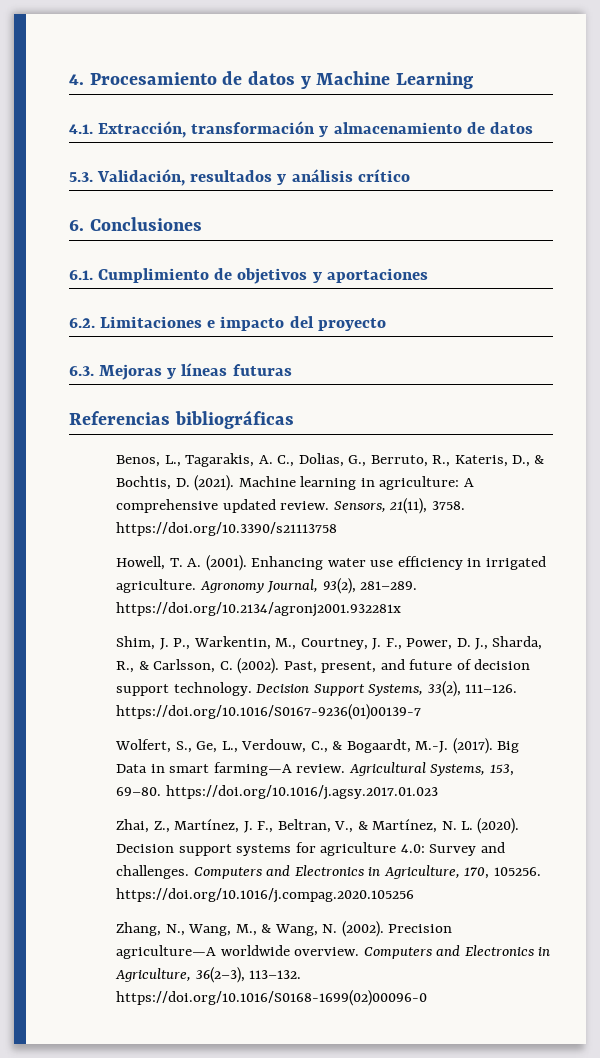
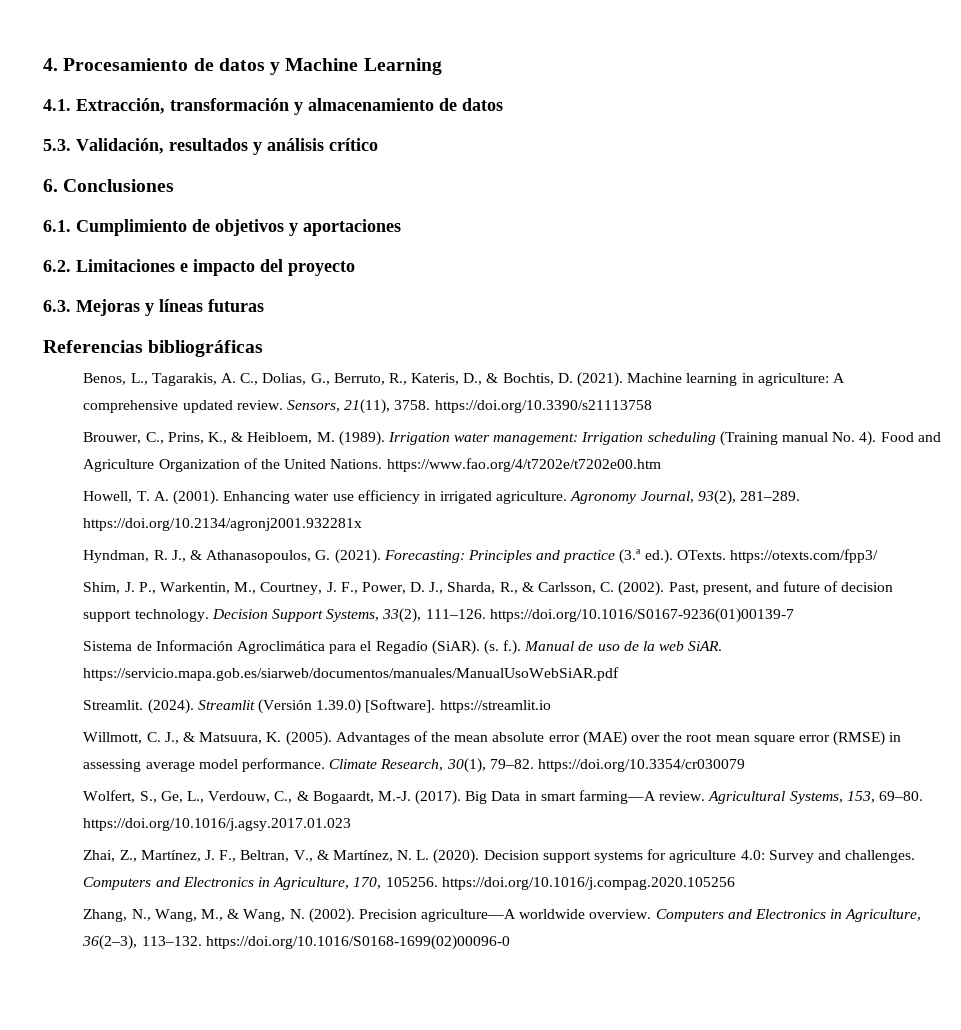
(338, 529) none -> [83,431,941,446] [83,458,661,472] // Brouwer, C., Prins, K., & Heibloem, M. (1989). Irrigation water management: Irrigation scheduling (Training manual No. 4). Food and Agriculture Organization of the United Nations. https://www.fao.org/4/t7202e/t7202e00.htm
(402, 609) none -> [83,549,879,564] // Hyndman, R. J., & Athanasopoulos, G. (2021). Forecasting: Principles and practice (3.ª ed.). OTexts. https://otexts.com/fpp3/
(422, 712) none -> [83,640,723,655] [83,667,620,681] [83,699,551,714] [83,731,902,746] [83,758,745,773] // Sistema de Información Agroclimática para el Regadío (SiAR). (s. f.). Manual de uso de la web SiAR. https://servicio.mapa.gob.es/siarweb/documentos/manuales/ManualUsoWebSiAR.pdf // Streamlit. (2024). Streamlit (Versión 1.39.0) [Software]. https://streamlit.io // Willmott, C. J., & Matsuura, K. (2005). Advantages of the mean absolute error (MAE) over the root mean square error (RMSE) in assessing average model performance. Climate Research, 30(1), 79–82. https://doi.org/10.3354/cr030079

